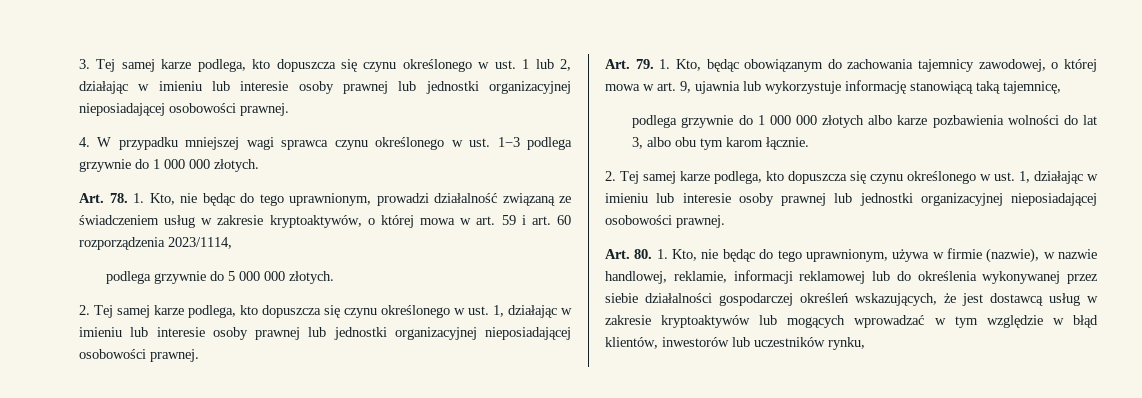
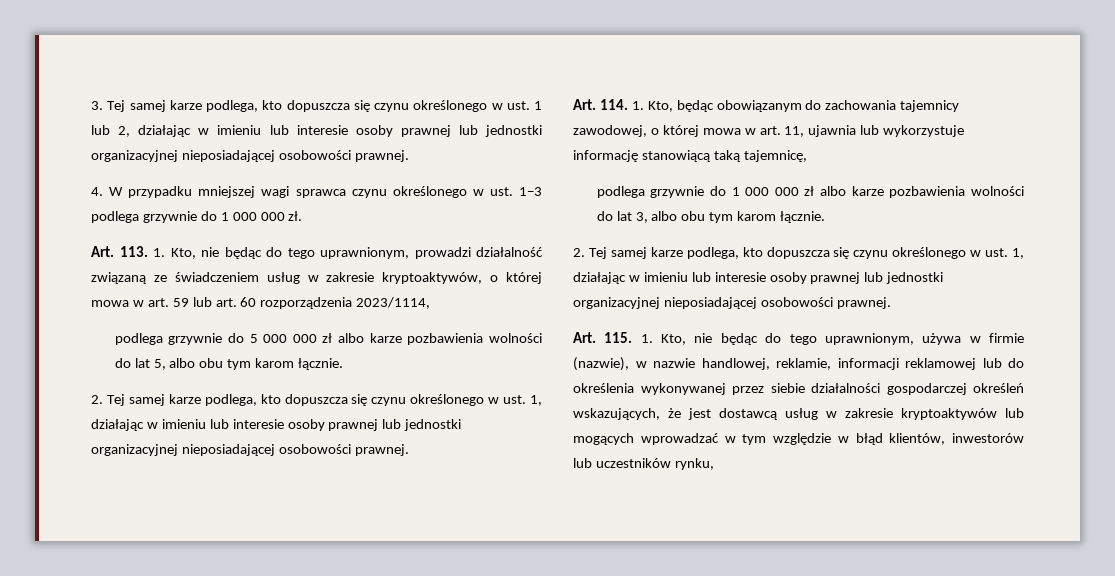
[214,159,259,172] [79,193,128,203] złotych. // Art. 78. -> [288,211,303,221] [91,246,148,257] zł. // Art. 113.
[521,215,526,225] i -> [192,297,212,307] lub
[289,271,335,284] złotych. -> [322,333,542,345] [114,358,344,370] zł albo karze pozbawienia wolności do lat 5, albo obu tym karom łącznie.
[635,59,654,69] 79. -> [599,99,628,110] 114.
[680,81,691,93] 9, -> [784,126,805,137] 11,
[822,115,865,128] złotych -> [804,186,815,196] zł
[634,249,653,259] 80. -> [604,332,633,343] 115.

